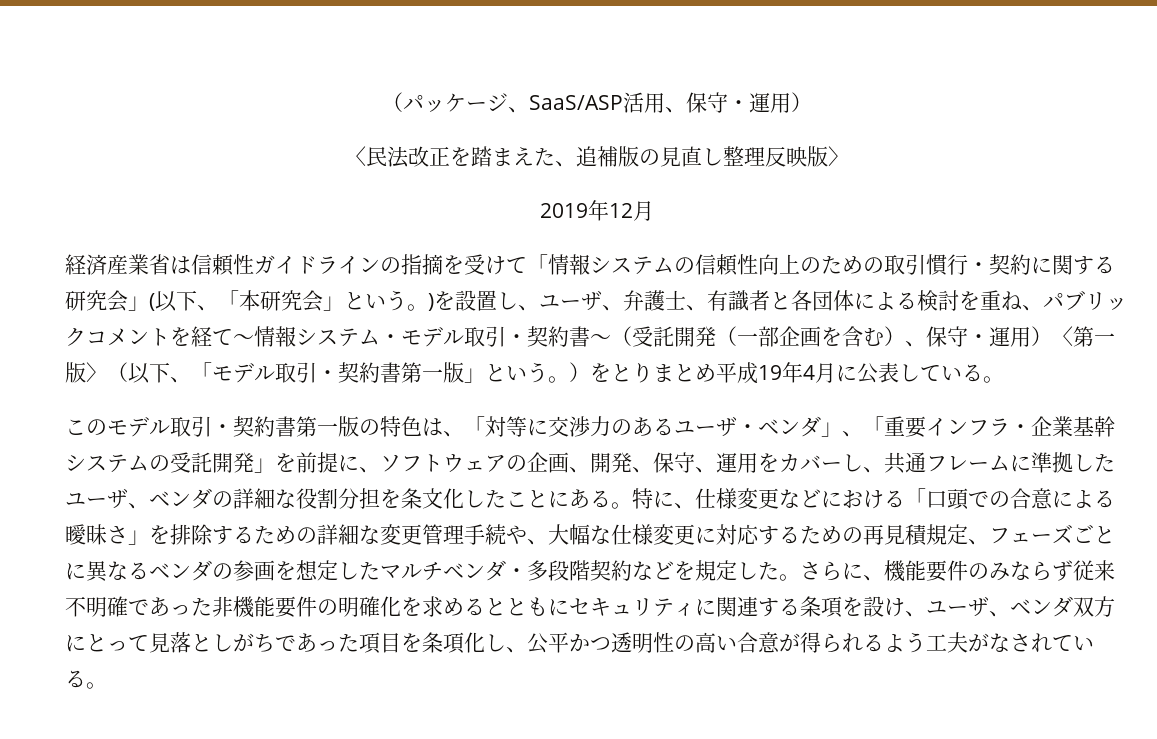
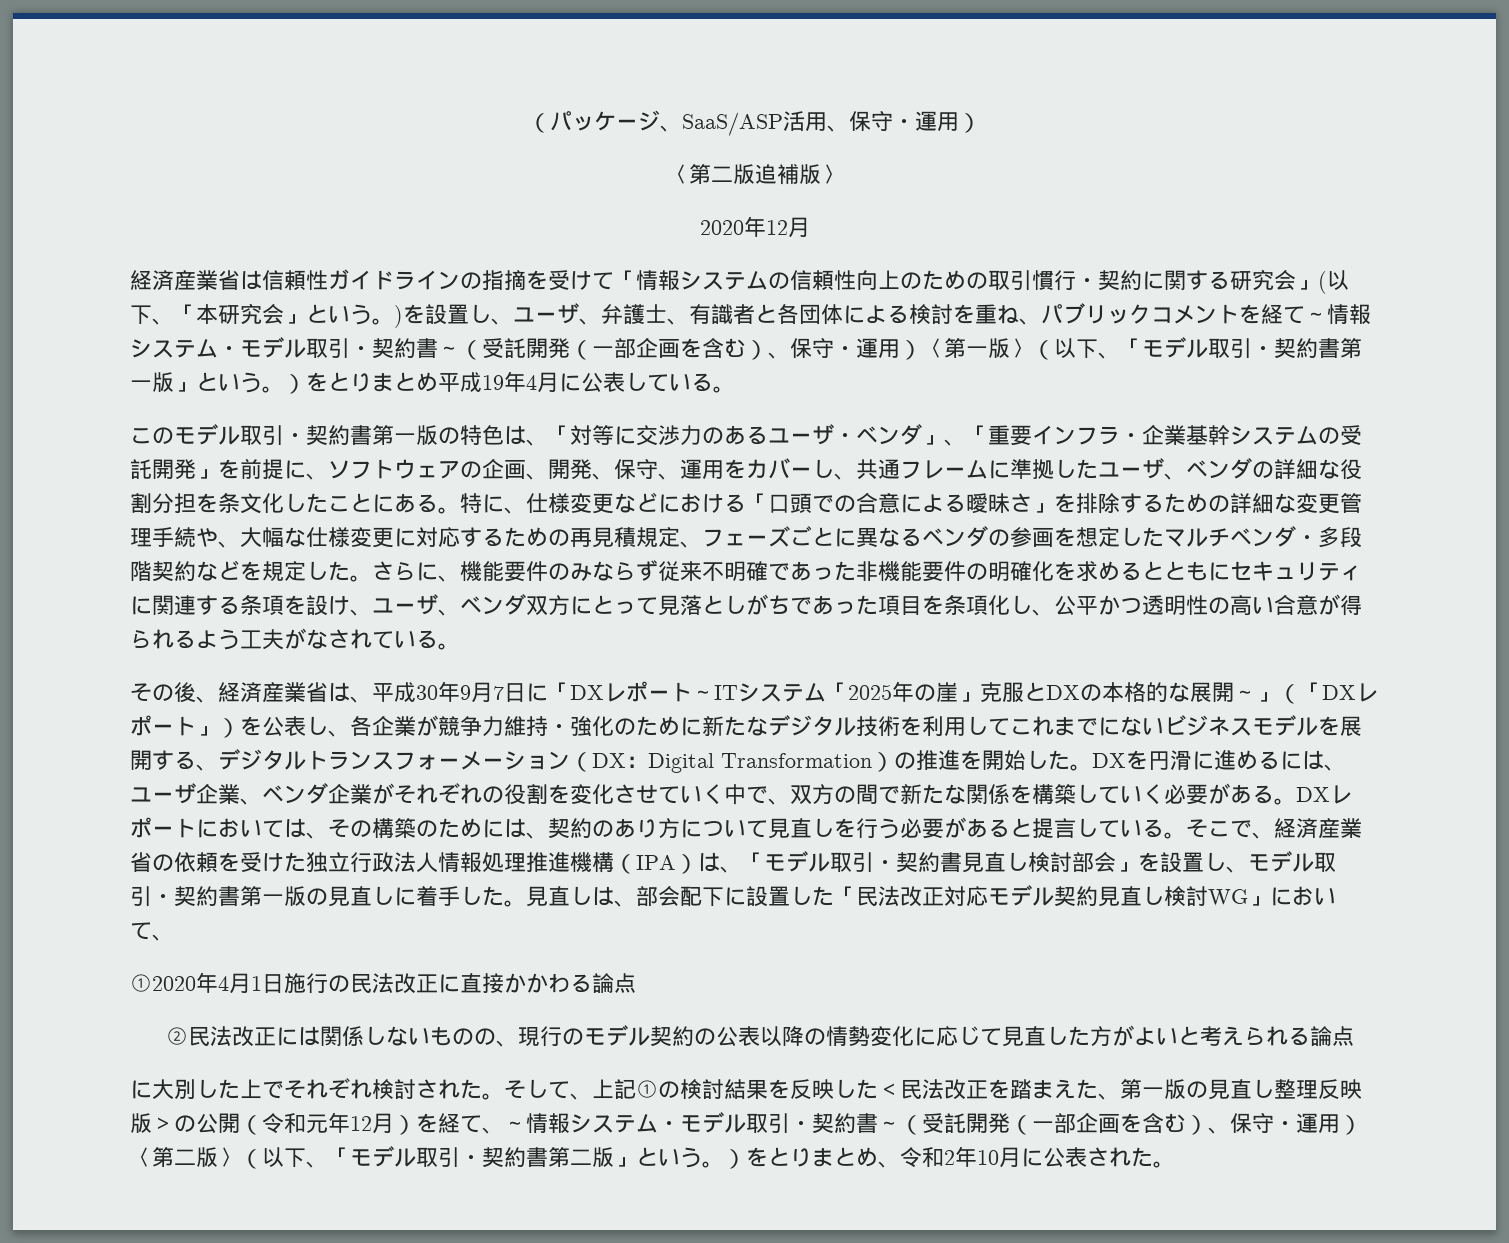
[365,146,807,168] 民法改正を踏まえた、追補版の見直し整理反映 -> [688,163,799,185] 第二版追補
[539,203,588,218] 2019 -> [699,220,744,235] 2020
(107, 685) none -> [130,681,1378,704] [130,715,1362,738] [130,749,1346,773] [130,783,1352,805] [130,817,1362,839] [130,851,1336,874] [130,885,1336,907] [130,922,174,941] [130,972,636,994] [166,1025,1355,1047] [130,1078,1362,1100] [130,1112,1362,1135] [130,1146,1175,1169] // その後、経済産業省は、平成30年9月7日に「DXレポート～ITシステム「2025年の崖」克服とDXの本格的な展開～」（「DXレポート」）を公表し、各企業が競争力維持・強化のために新たなデジタル技術を利用してこれまでにないビジネスモデルを展開する、デジタルトランスフォーメーション（DX：Digital Transformation）の推進を開始した。DXを円滑に進めるには、ユーザ企業、ベンダ企業がそれぞれの役割を変化させていく中で、双方の間で新たな関係を構築していく必要がある。DXレポートにおいては、その構築のためには、契約のあり方について見直しを行う必要があると提言している。そこで、経済産業省の依頼を受けた独立行政法人情報処理推進機構（IPA）は、「モデル取引・契約書見直し検討部会」を設置し、モデル取引・契約書第一版の見直しに着手した。見直しは、部会配下に設置した「民法改正対応モデル契約見直し検討WG」において、 // ①2020年4月1日施行の民法改正に直接かかわる論点 // ②民法改正には関係しないものの、現行のモデル契約の公表以降の情勢変化に応じて見直した方がよいと考えられる論点 // に大別した上でそれぞれ検討された。そして、上記①の検討結果を反映した＜民法改正を踏まえた、第一版の見直し整理反映版＞の公開（令和元年12月）を経て、～情報システム・モデル取引・契約書～（受託開発（一部企画を含む）、保守・運用）〈第二版〉（以下、「モデル取引・契約書第二版」という。）をとりまとめ、令和2年10月に公表された。

